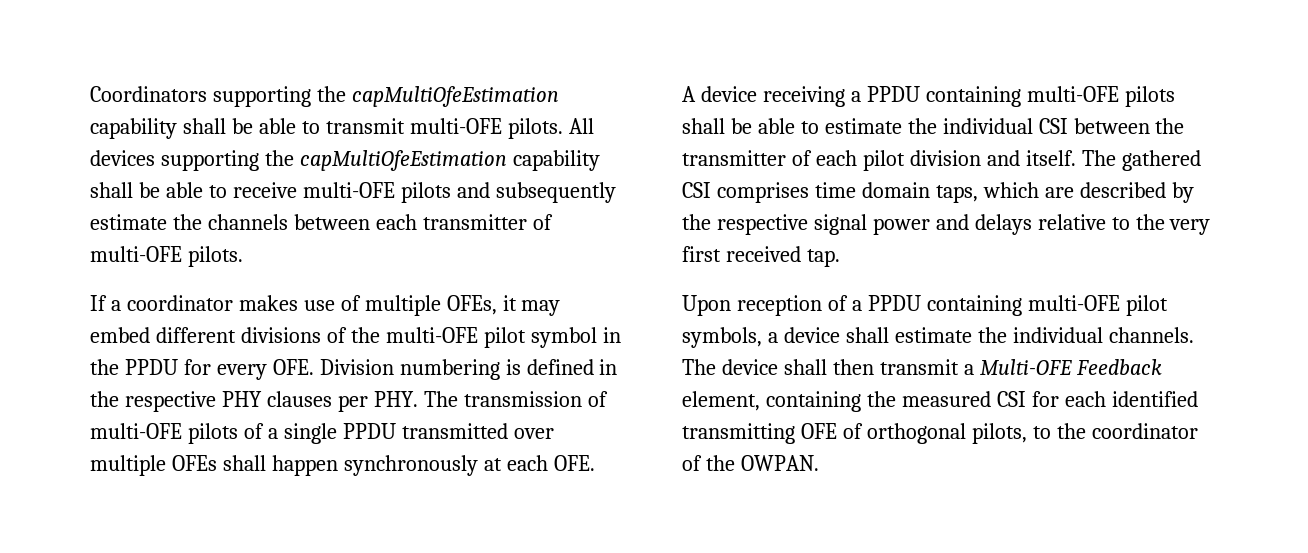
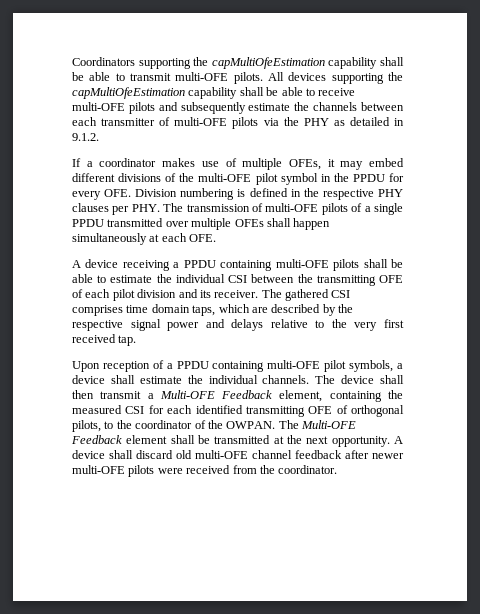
[187,246,243,267] pilots. -> [232,117,404,129] [72,133,99,141] pilots via the PHY as detailed in 9.1.2.
[343,455,478,476] synchronously -> [72,233,147,245] simultaneously
[682,150,786,166] transmitter -> [316,275,404,286] transmitting OFE
[1025,150,1076,166] itself. -> [199,290,259,298] its receiver.
(819, 463) none -> [278,420,356,429] [71,435,403,447] [72,450,404,459] [72,465,338,477] The Multi-OFE Feedback element shall be transmitted at the next opportunity. A device shall discard old multi-OFE channel feedback after newer multi-OFE pilots were received from the coordinator.

